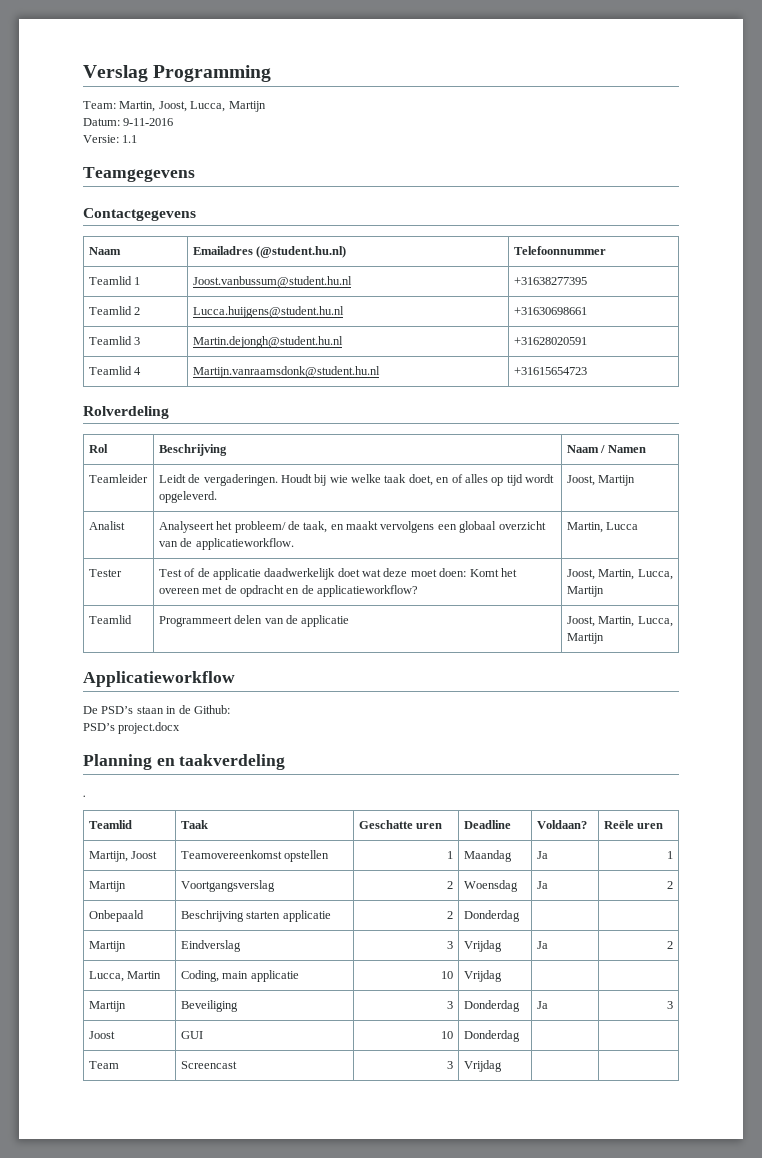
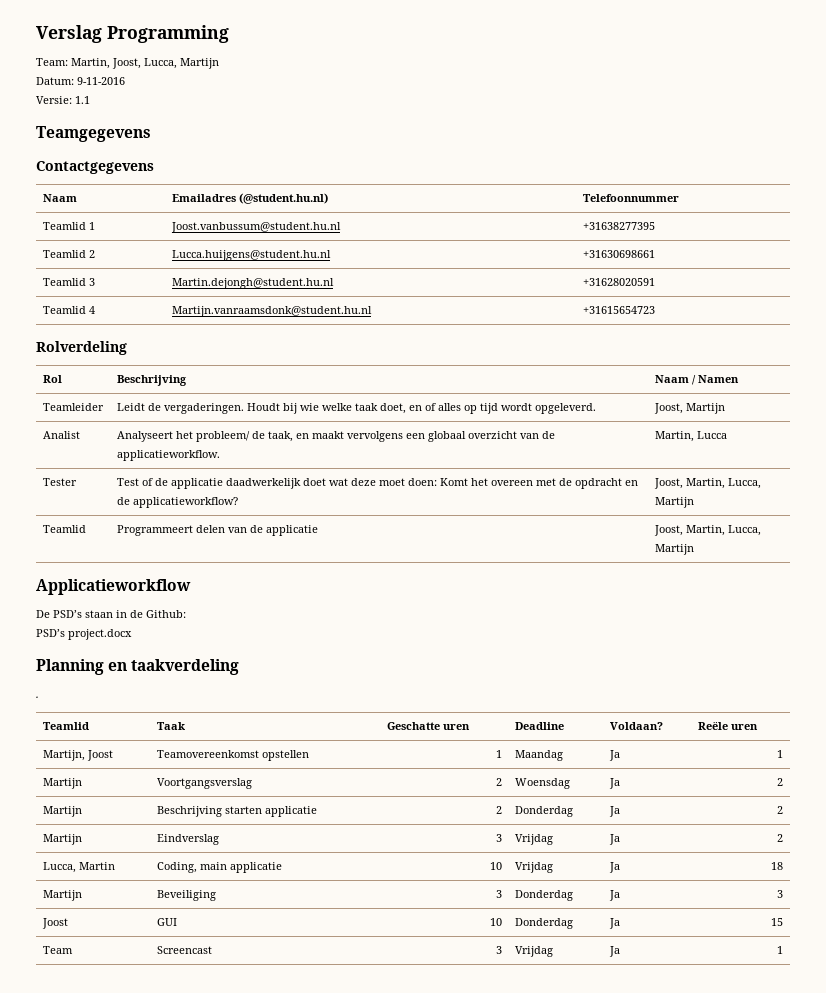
[88,910,144,922] Onbepaald -> [42,806,82,817] Martijn
(520, 916) | -> [608,806,620,817] [777,806,784,814] Ja | 2
(502, 976) | -> [608,862,620,873] [771,862,784,870] Ja | 18
(520, 1036) | -> [608,918,620,929] [771,918,784,926] Ja | 15
(502, 1066) | -> [608,946,620,957] [777,946,784,954] Ja | 1

